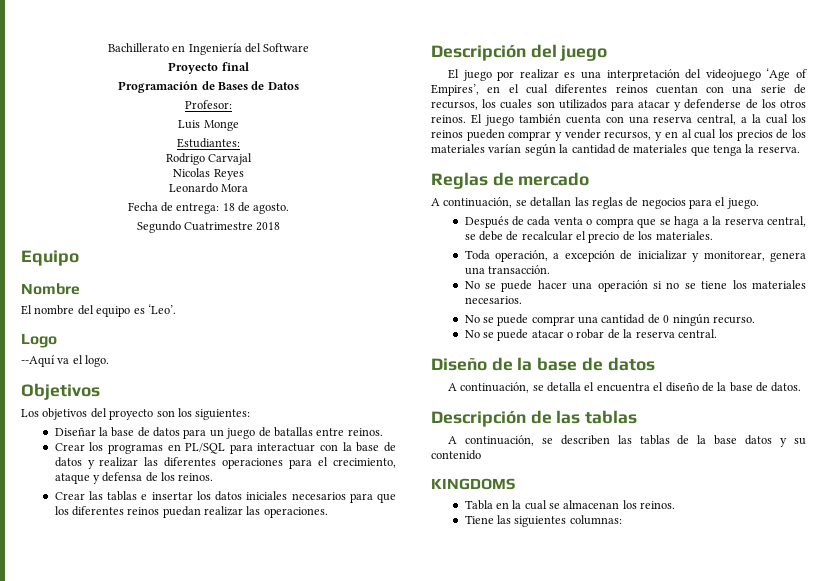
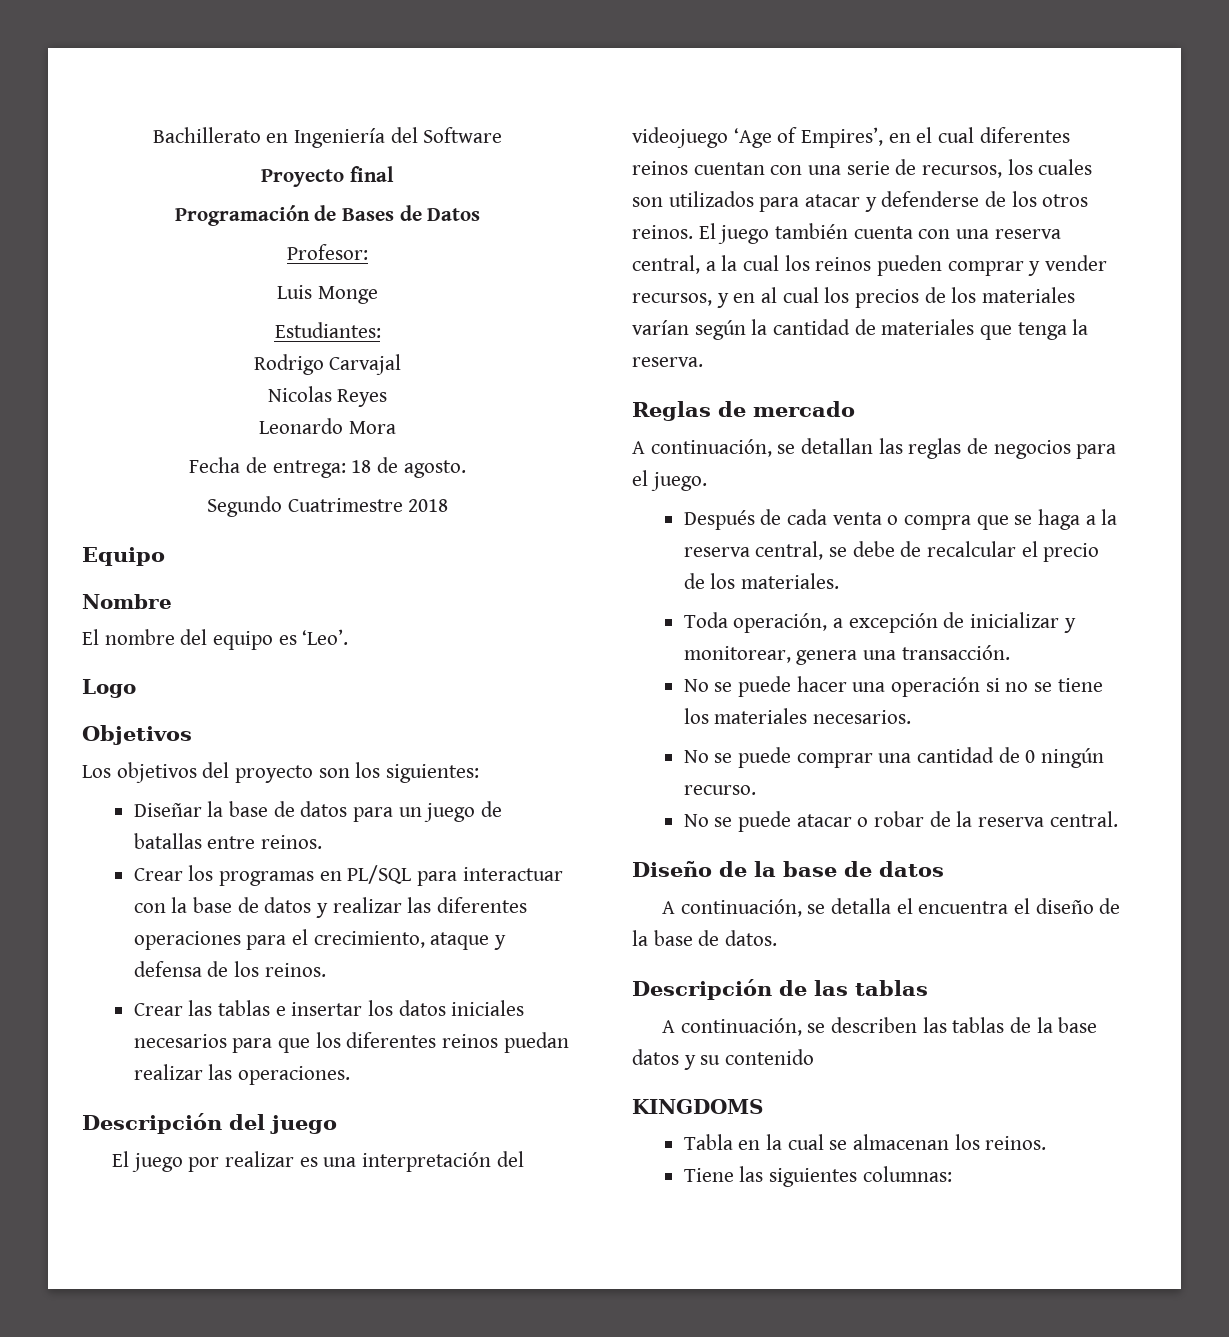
[21,355,110,367] // --Aquí va el logo. -> (136, 688) none

